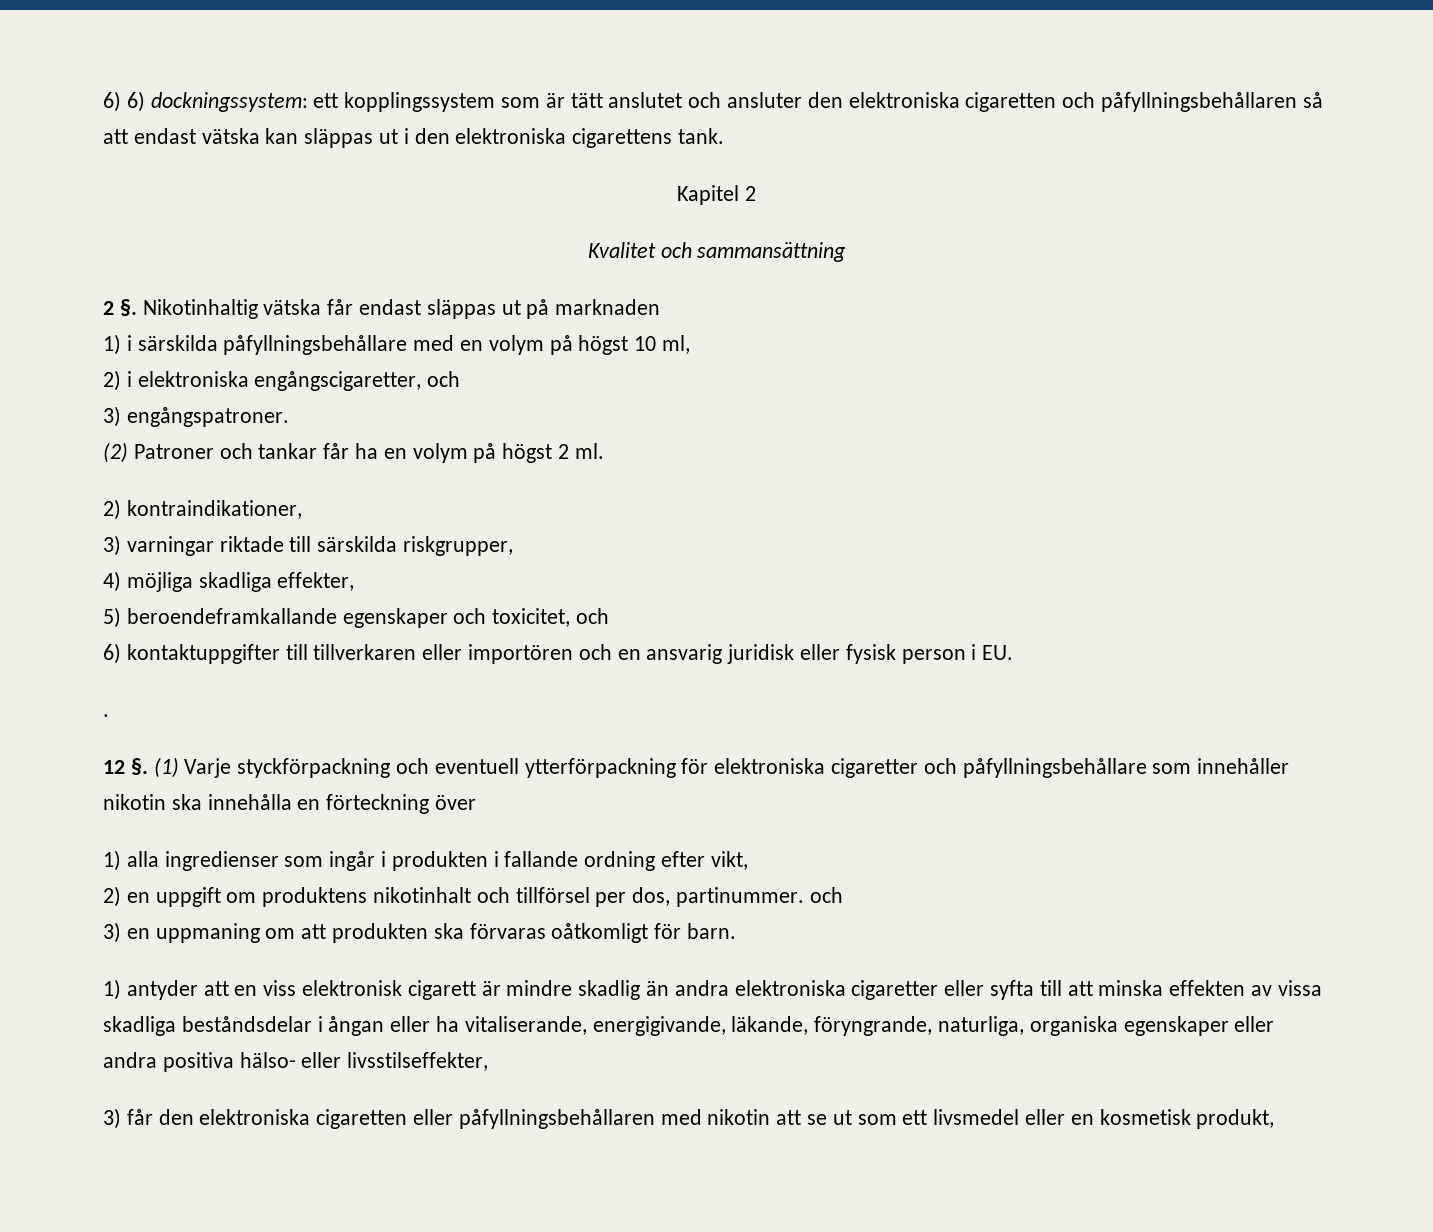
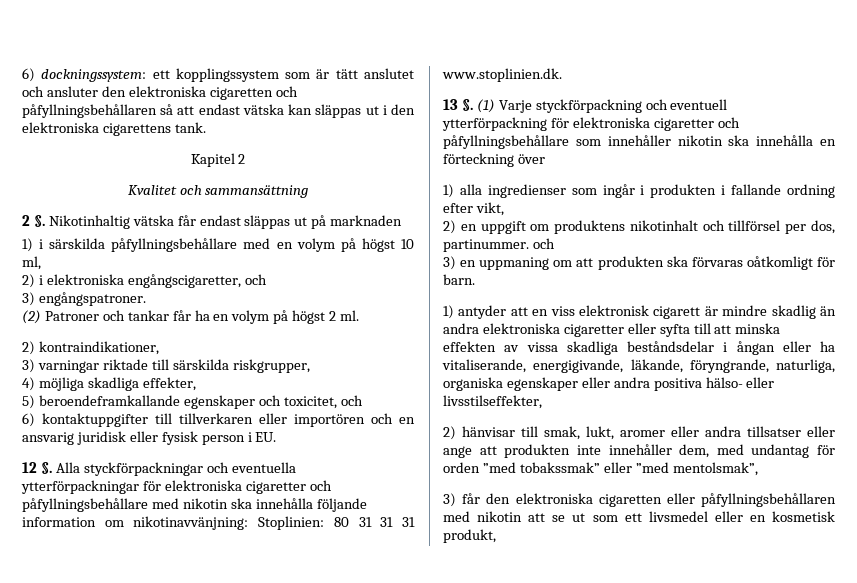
[103,91,145,112] 6) 6) -> [22,68,35,82] 6)
[103,714,109,717] [103,760,125,774] . // 12 -> [22,462,296,476] [21,480,332,494] [22,498,367,512] [22,516,415,530] [442,68,562,82] [443,99,458,110] 12 §. Alla styckförpackningar och eventuella ytterförpackningar för elektroniska cigaretter och påfyllningsbehållare med nikotin ska innehålla följande information om nikotinavvänjning: Stoplinien: 80 31 31 31 www.stoplinien.dk. // 13
(489, 1061) none -> [443,426,835,440] [443,444,835,458] [443,462,758,476] // 2) hänvisar till smak, lukt, aromer eller andra tillsatser eller ange att produkten inte innehåller dem, med undantag för orden ”med tobakssmak” eller ”med mentolsmak”,

